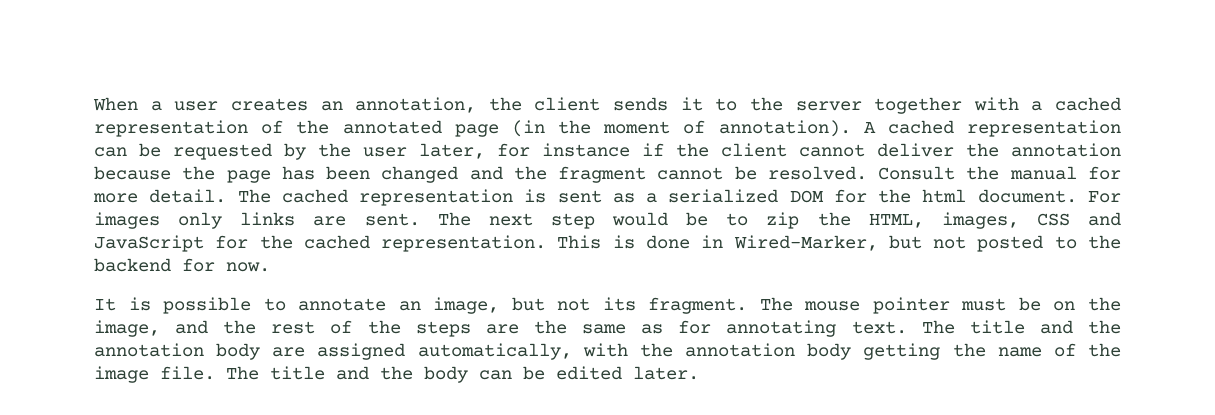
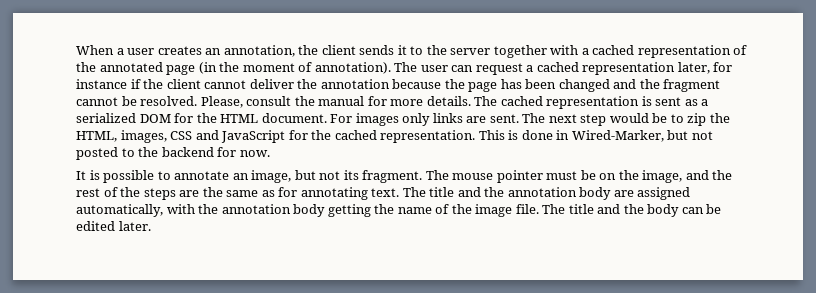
[863,120,1121,137] [94,143,407,160] A cached representation can be requested by the user -> [394,62,676,75] The user can request a cached representation
[878,166,956,180] Consult -> [200,96,292,108] Please, consult
[149,189,227,203] detail. -> [426,96,471,106] details.
[922,189,967,203] html -> [220,114,259,123] HTML

